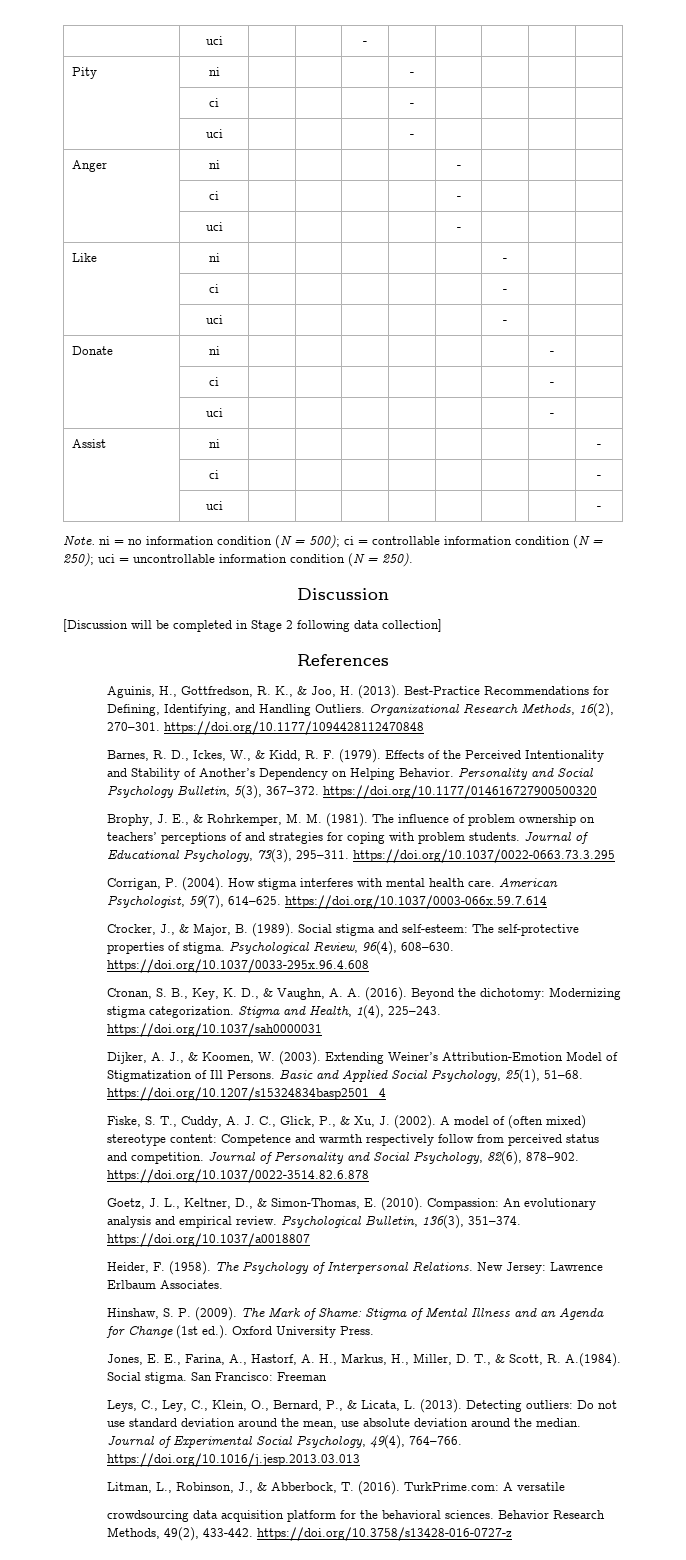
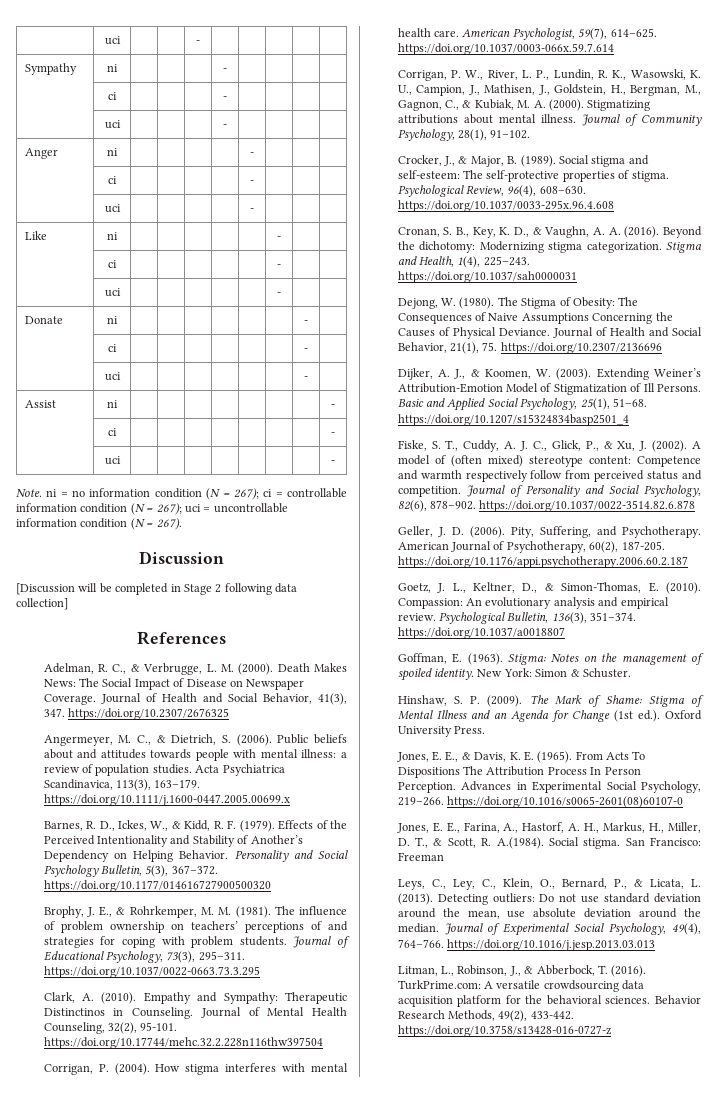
[71,67,97,79] Pity -> [25,63,78,75] Sympathy
[309,535,340,549] 500); -> [233,488,259,500] 267);
[63,553,94,567] 250); -> [156,503,182,515] 267);
[382,553,413,567] 250). -> [156,518,182,530] 267).
[107,685,610,699] [107,703,615,717] [107,721,425,735] Aguinis, H., Gottfredson, R. K., & Joo, H. (2013). Best-Practice Recommendations for Defining, Identifying, and Handling Outliers. Organizational Research Methods, 16(2), 270–301. https://doi.org/10.1177/1094428112470848 -> [43,663,347,675] [43,678,305,690] [43,693,347,705] [43,708,230,720] [43,734,347,746] [43,749,347,761] [43,764,285,776] [43,779,201,791] [43,794,290,806] Adelman, R. C., & Verbrugge, L. M. (2000). Death Makes News: The Social Impact of Disease on Newspaper Coverage. Journal of Health and Social Behavior, 41(3), 347. https://doi.org/10.2307/2676325 // Angermeyer, M. C., & Dietrich, S. (2006). Public beliefs about and attitudes towards people with mental illness: a review of population studies. Acta Psychiatrica Scandinavica, 113(3), 163–179. https://doi.org/10.1111/j.1600-0447.2005.00699.x
(616, 856) none -> [43,992,347,1004] [43,1007,347,1019] [43,1022,178,1034] [43,1037,323,1049] // Clark, A. (2010). Empathy and Sympathy: Therapeutic Distinctinos in Counseling. Journal of Mental Health Counseling, 32(2), 95-101. https://doi.org/10.17744/mehc.32.2.228n116thw397504
(548, 902) none -> [397,69,701,81] [397,84,701,96] [397,99,651,111] [397,114,702,126] [397,129,531,141] // Corrigan, P. W., River, L. P., Lundin, R. K., Wasowski, K. U., Campion, J., Mathisen, J., Goldstein, H., Bergman, M., Gagnon, C., & Kubiak, M. A. (2000). Stigmatizing attributions about mental illness. Journal of Community Psychology, 28(1), 91–102.
(323, 1030) none -> [397,297,639,309] [397,312,673,324] [397,327,702,339] [397,342,662,354] // Dejong, W. (1980). The Stigma of Obesity: The Consequences of Naive Assumptions Concerning the Causes of Physical Deviance. Journal of Health and Social Behavior, 21(1), 75. https://doi.org/10.2307/2136696
(370, 1176) none -> [397,526,701,538] [397,541,665,553] [397,556,688,568] // Geller, J. D. (2006). Pity, Suffering, and Psychotherapy. American Journal of Psychotherapy, 60(2), 187-205. https://doi.org/10.1176/appi.psychotherapy.2006.60.2.187
[107,1261,604,1275] [107,1280,224,1289] Heider, F. (1958). The Psychology of Interpersonal Relations. New Jersey: Lawrence Erlbaum Associates. -> [397,653,704,665] [397,668,631,681] Goffman, E. (1963). Stigma: Notes on the management of spoiled identity. New York: Simon & Schuster.
(375, 1330) none -> [396,751,646,763] [397,766,641,778] [397,781,701,793] [397,796,684,808] // Jones, E. E., & Davis, K. E. (1965). From Acts To Dispositions The Attribution Process In Person Perception. Advances in Experimental Social Psychology, 219–266. https://doi.org/10.1016/s0065-2601(08)60107-0
(566, 1486) // -> (541, 984) none

